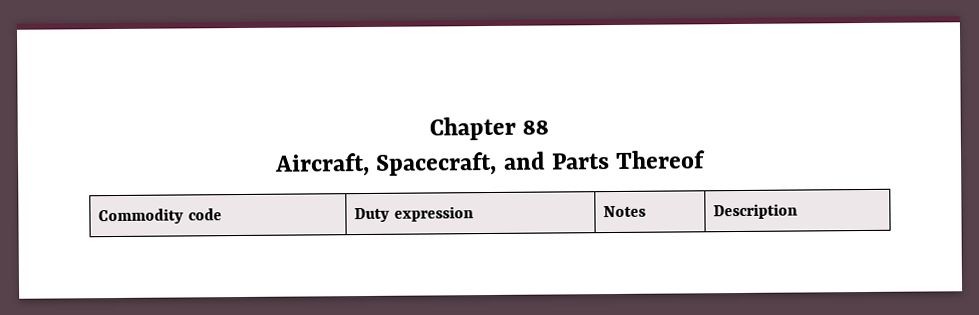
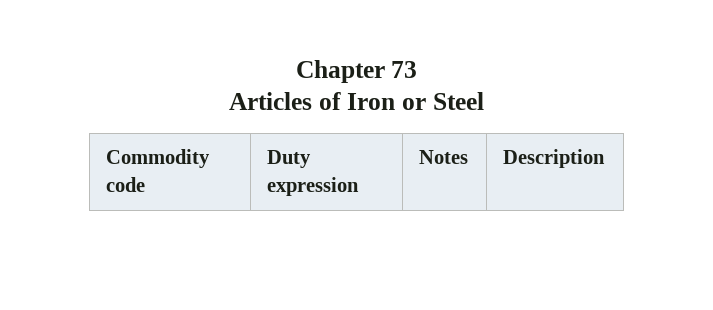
[522,119,550,135] [273,150,707,177] 88 // Aircraft, Spacecraft, and Parts Thereof -> [391,61,418,78] [229,92,484,110] 73 // Articles of Iron or Steel

